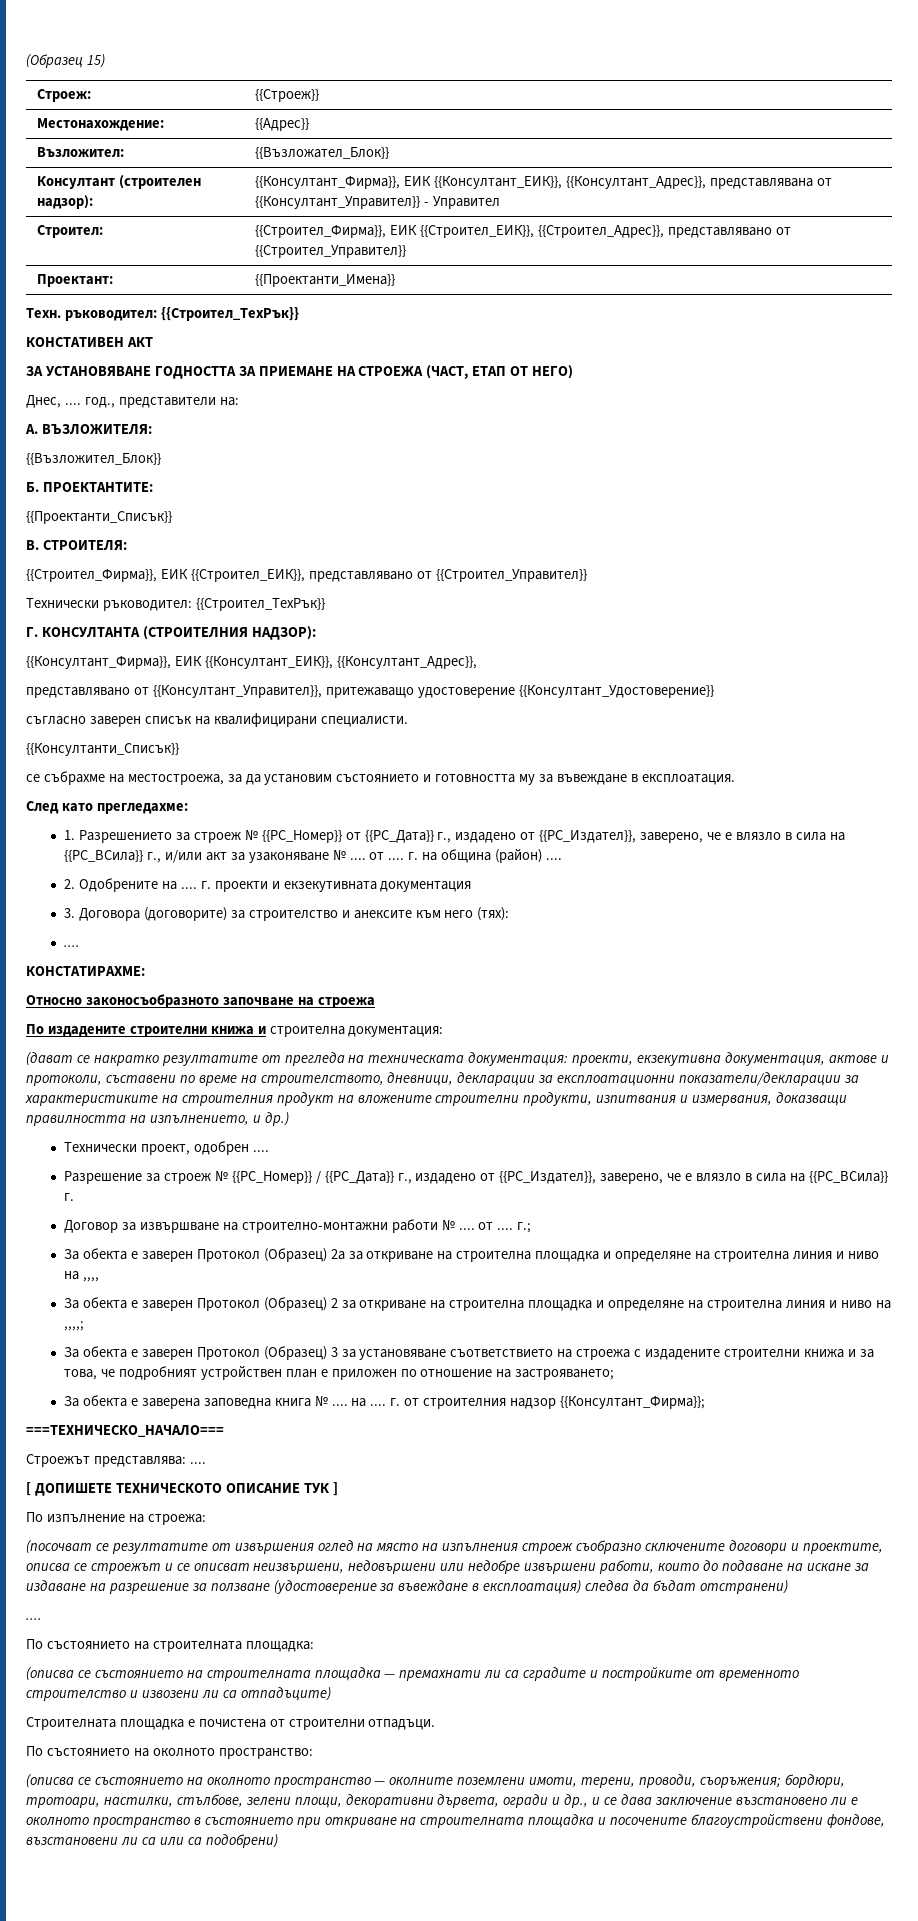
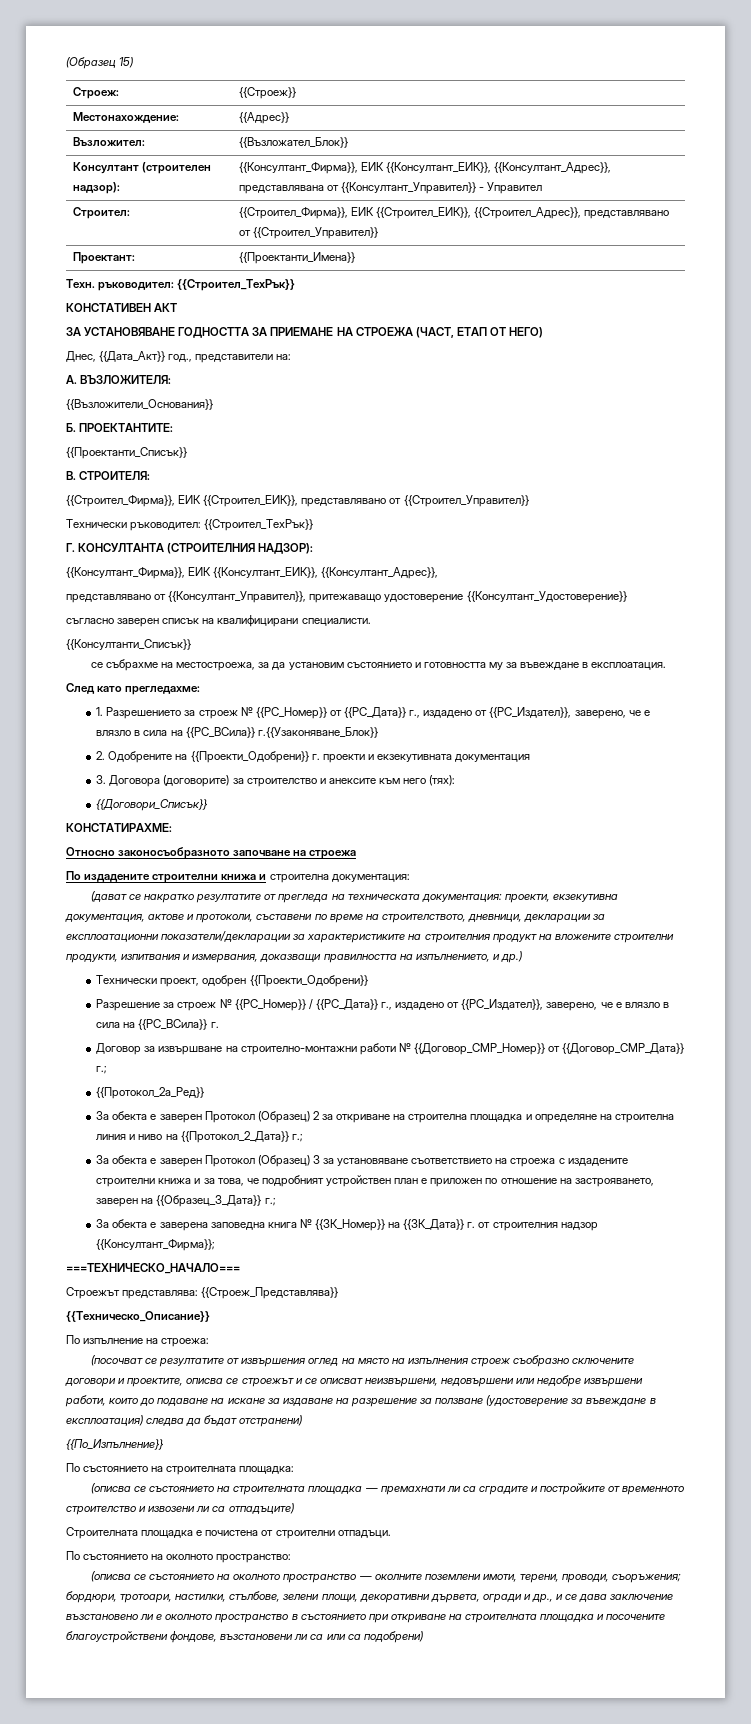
[64,403,81,405] .... -> [99,351,166,362] {{Дата_Акт}}
[26,453,161,465] {{Възложител_Блок}} -> [66,399,213,410] {{Възложители_Основания}}
[147,848,562,863] г., и/или акт за узаконяване № .... от .... г. на община (район) .... -> [257,727,378,738] г.{{Узаконяване_Блок}}
[180,887,197,889] .... -> [190,751,309,763] {{Проекти_Одобрени}}
[64,945,81,947] .... -> [96,799,208,811] {{Договори_Списък}}
[252,1150,269,1152] .... -> [249,975,368,987] {{Проекти_Одобрени}}
[458,1222,532,1233] [64,1248,879,1262] [64,1271,100,1282] .... от .... г.; // За обекта е заверен Протокол (Образец) 2а за откриване на строителна площадка и определяне на строителна линия и ниво на ,,,, -> [413,1043,685,1055] [96,1066,108,1074] [96,1087,205,1099] {{Договор_СМР_Номер}} от {{Договор_СМР_Дата}} г.; // {{Протокол_2а_Ред}}
[64,1321,85,1331] ,,,,; -> [180,1131,303,1143] {{Протокол_2_Дата}} г.;
[515,1369,615,1380] застрояването; -> [574,1178,654,1187] [96,1195,276,1207] застрояването, заверен на {{Образец_3_Дата}} г.;
[331,1398,387,1407] .... на .... -> [314,1219,465,1231] {{ЗК_Номер}} на {{ЗК_Дата}}
[189,1462,206,1464] [26,1482,338,1496] .... // [ ДОПИШЕТЕ ТЕХНИЧЕСКОТО ОПИСАНИЕ ТУК ] -> [201,1287,339,1299] [66,1311,210,1322] {{Строеж_Представлява}} // {{Техническо_Описание}}
[26,1618,42,1620] .... -> [66,1439,163,1450] {{По_Изпълнение}}

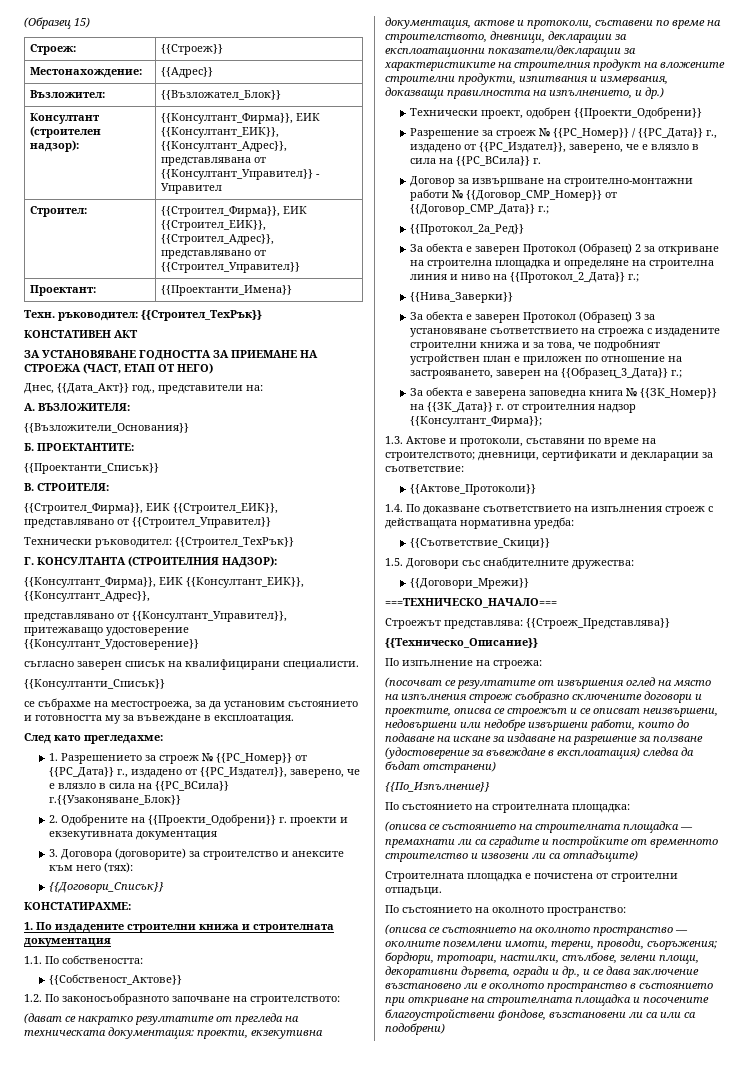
[66,847,357,859] Относно законосъобразното започване на строежа // -> [24,922,33,930] 1.
[269,874,410,883] строителна документация: -> [253,924,334,933] [24,938,111,947] [24,955,143,964] [48,974,182,985] [24,993,340,1005] строителната документация // 1.1. По собствеността: // {{Собственост_Актове}} // 1.2. По законосъобразното започване на строителството:
(303, 1138) none -> [409,292,513,303] // {{Нива_Заверки}}
(216, 1245) none -> [385,436,656,447] [385,450,713,461] [385,466,464,472] [409,484,536,495] [385,504,713,515] [385,517,574,529] [409,538,550,549] [385,557,634,569] [409,578,529,589] // 1.3. Актове и протоколи, съставяни по време на строителството; дневници, сертификати и декларации за съответствие: // {{Актове_Протоколи}} // 1.4. По доказване съответствието на изпълнения строеж с действащата нормативна уредба: // {{Съответствие_Скици}} // 1.5. Договори със снабдителните дружества: // {{Договори_Мрежи}}

